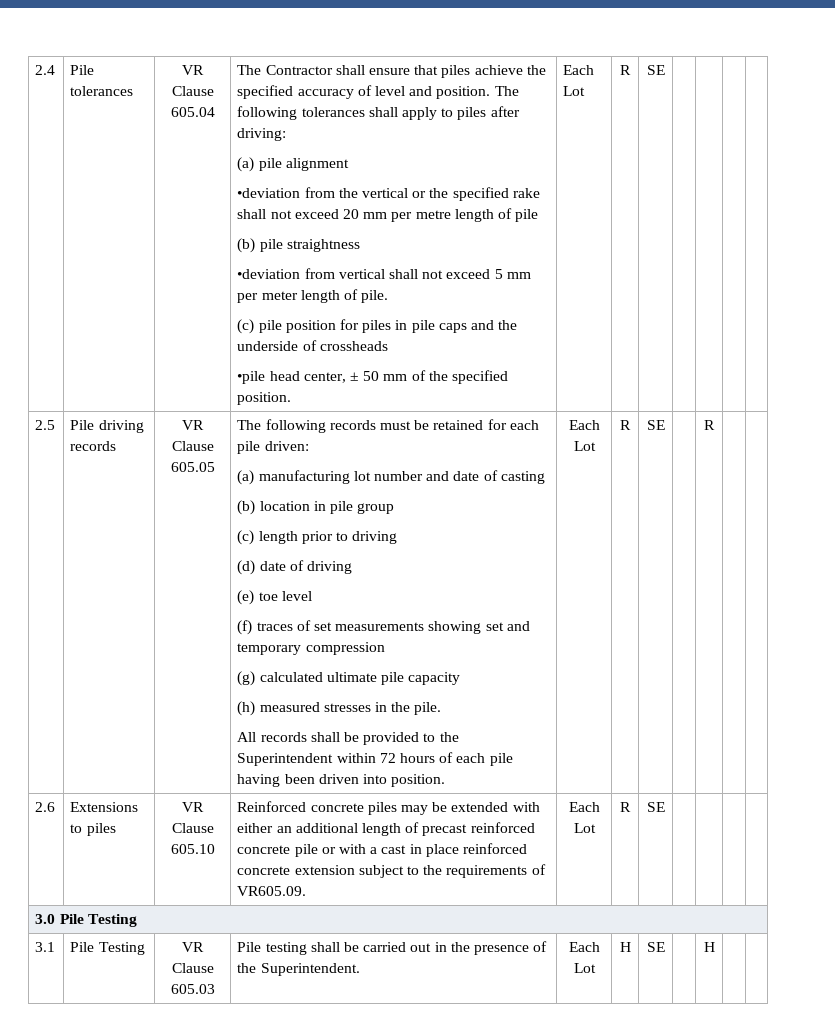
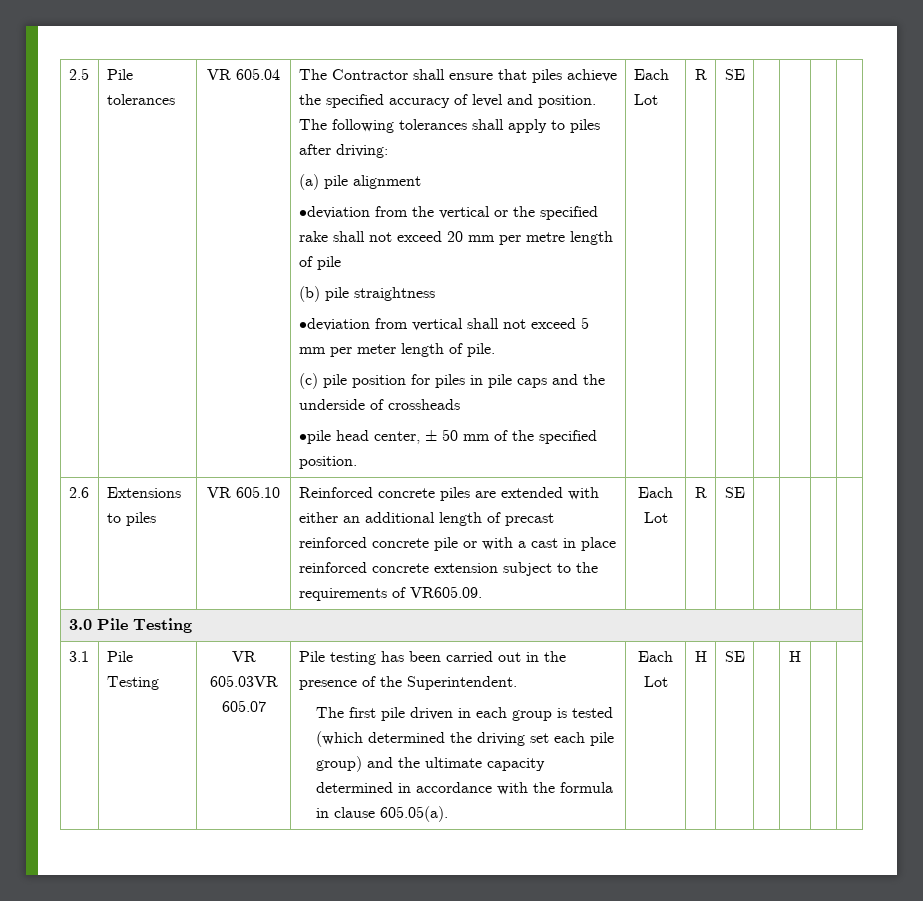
[35,65,56,75] 2.4 -> [68,68,89,80] 2.5
[171,86,214,96] Clause -> (231, 74) none
[35,420,56,430] [70,420,144,433] [70,441,117,451] [182,420,204,430] [171,441,214,451] [170,462,215,472] [237,419,539,433] [237,441,309,454] [237,470,545,485] [237,500,395,515] [237,530,398,545] [237,560,353,575] [237,590,312,605] [237,620,530,635] [237,642,385,655] [237,671,461,686] [237,701,442,716] [237,732,459,745] [237,752,513,766] [237,774,446,787] [568,420,600,430] [573,441,596,451] [620,420,631,430] [646,420,665,430] [704,420,715,430] // 2.5 | Pile driving records | VR Clause 605.05 | The following records must be retained for each pile driven: // (a) manufacturing lot number and date of casting // (b) location in pile group // (c) length prior to driving // (d) date of driving // (e) toe level // (f) traces of set measurements showing set and temporary compression // (g) calculated ultimate pile capacity // (h) measured stresses in the pile. // All records shall be provided to the Superintendent within 72 hours of each pile having been driven into position. | Each Lot | R | SE | | R | | -> (745, 74) none
[171,823,214,833] Clause -> (231, 492) none
[401,802,448,815] may be -> [474,491,496,498] are
[171,963,214,973] [170,984,215,994] Clause 605.03 -> [209,675,278,687] [221,700,266,712] 605.03VR 605.07
[310,942,360,952] shall be -> [380,651,441,662] has been
(360, 969) none -> [316,707,614,721] [316,731,615,747] [316,756,546,772] [316,782,614,795] [316,806,449,822] // The first pile driven in each group is tested (which determined the driving set each pile group) and the ultimate capacity determined in accordance with the formula in clause 605.05(a).

